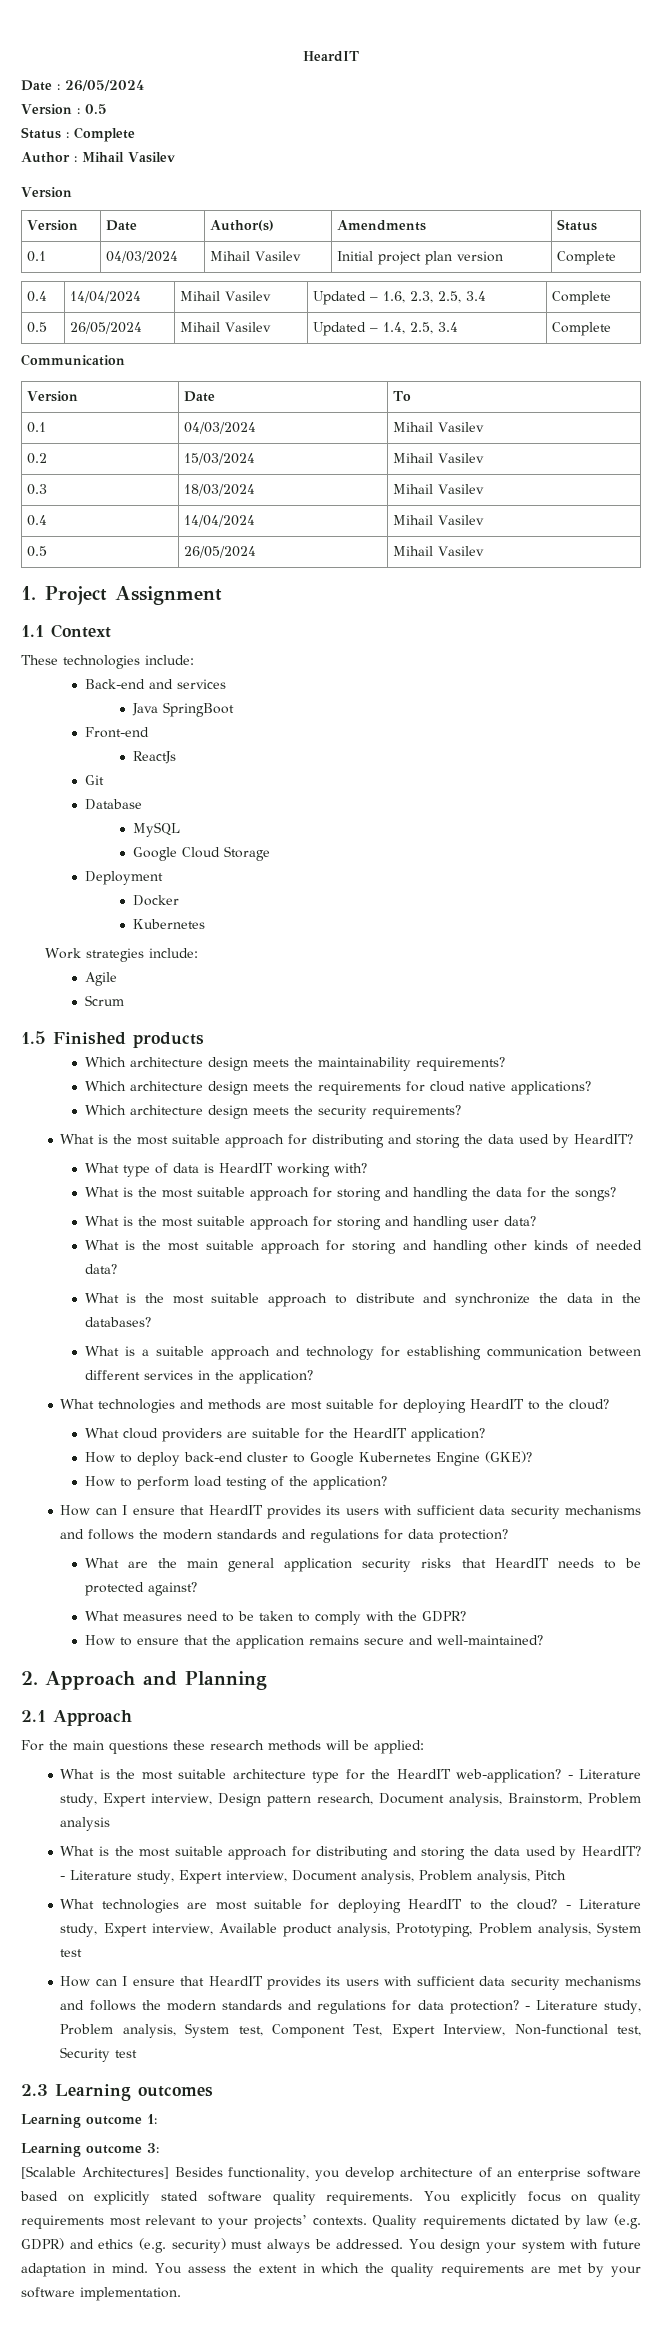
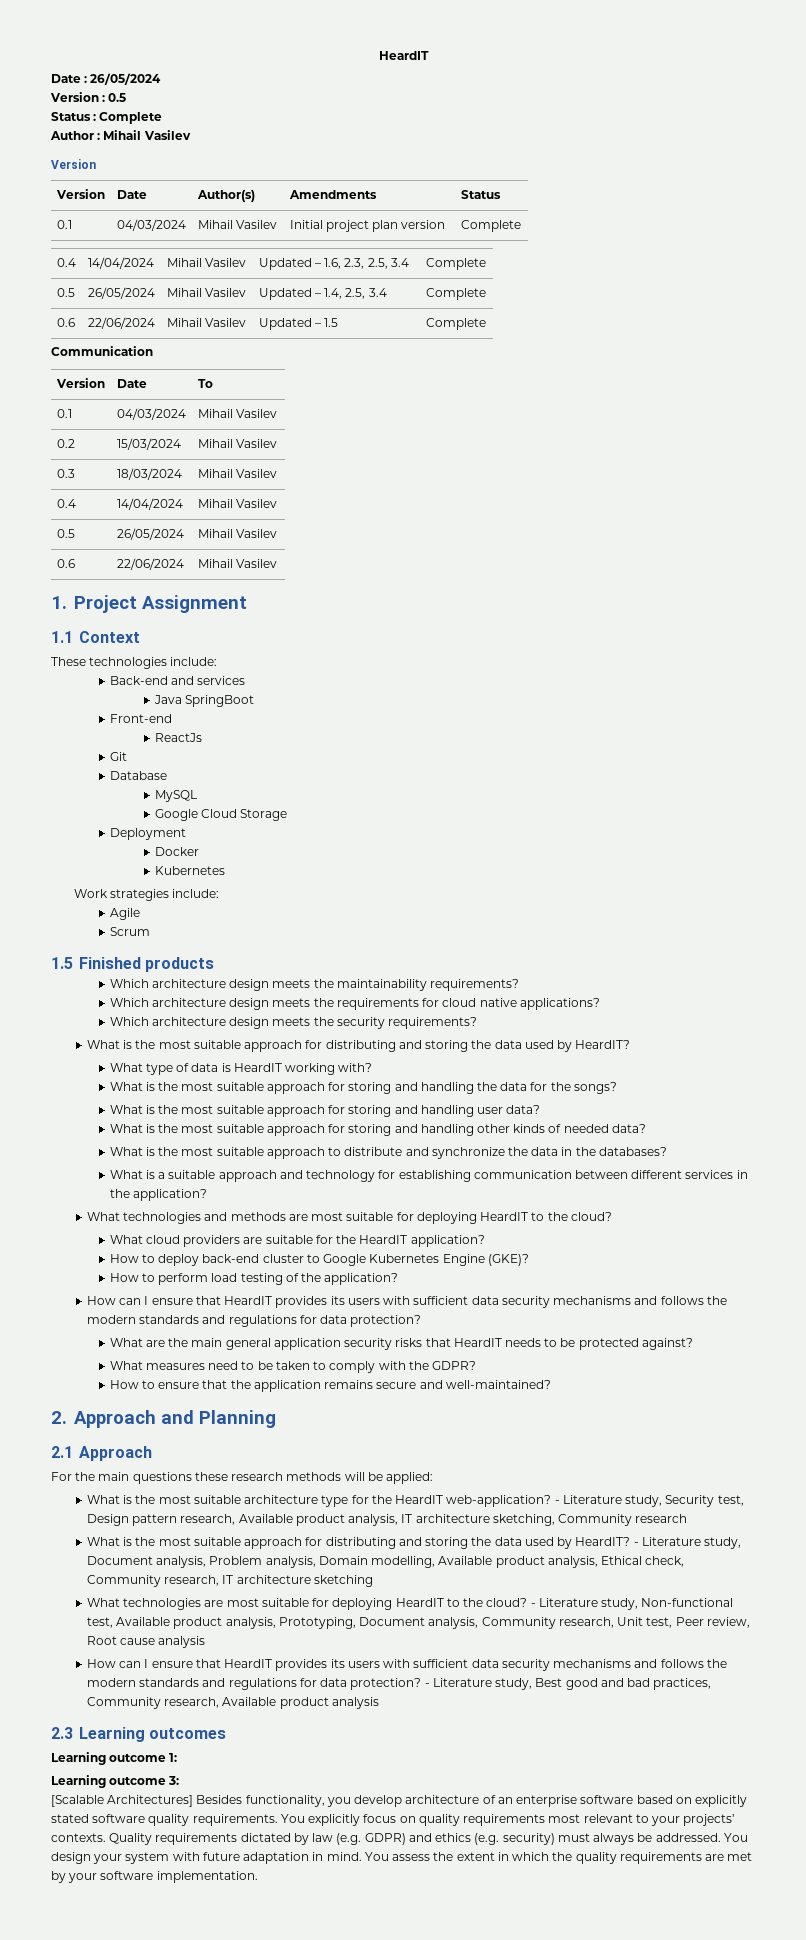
(612, 329) none -> [56,318,75,327] [87,317,155,329] [166,318,246,327] [258,318,339,330] [425,318,486,330] // 0.6 | 22/06/2024 | Mihail Vasilev | Updated – 1.5 | Complete
(485, 551) none -> [56,559,75,568] [116,558,184,570] [197,559,277,568] // 0.6 | 22/06/2024 | Mihail Vasilev
[103,1793,213,1807] Expert interview, -> [665,1495,744,1507] Security test,
[379,1793,641,1807] [60,1817,111,1831] Document analysis, Brainstorm, Problem analysis -> [238,1514,688,1526] Available product analysis, IT architecture sketching, Community research
[179,1870,288,1884] Expert interview, -> (741, 1543) none
[535,1870,567,1880] Pitch -> [318,1556,685,1568] [86,1575,373,1587] Domain modelling, Available product analysis, Ethical check, Community research, IT architecture sketching
[103,1923,213,1937] Expert interview, -> [641,1598,734,1607] [86,1617,113,1628] Non-functional test,
[478,1922,642,1937] [60,1949,83,1957] Problem analysis, System test -> [359,1617,750,1629] [86,1636,206,1648] Document analysis, Community research, Unit test, Peer review, Root cause analysis
[60,2023,641,2038] [60,2047,138,2062] Problem analysis, System test, Component Test, Expert Interview, Non-functional test, Security test -> [535,1678,712,1690] [86,1697,379,1709] Best good and bad practices, Community research, Available product analysis

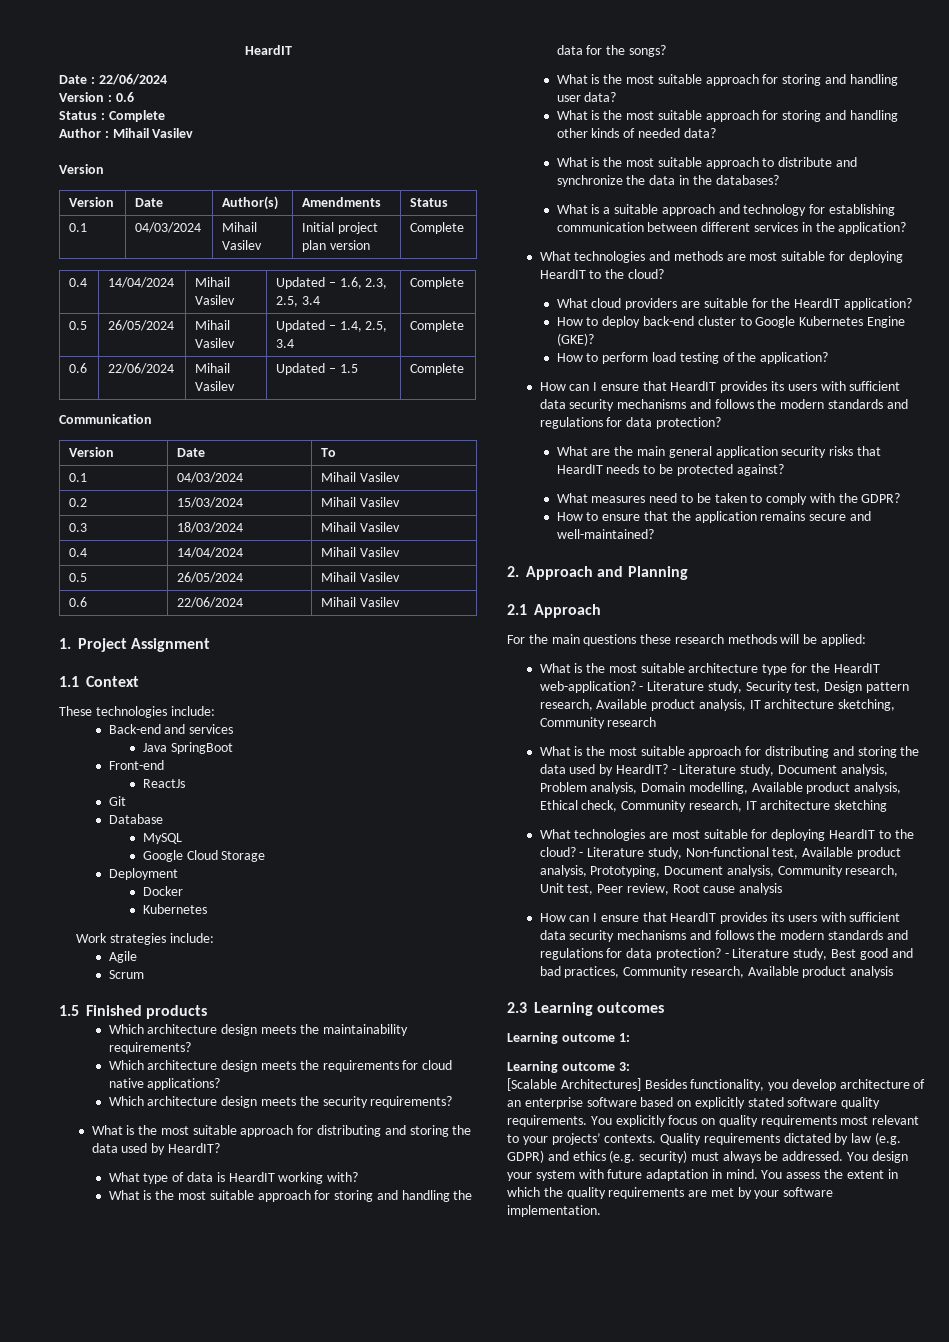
[90,73,162,85] 26/05/2024 -> [98,74,167,85] 22/06/2024
[108,93,127,102] 0.5 -> [115,92,134,102] 0.6

